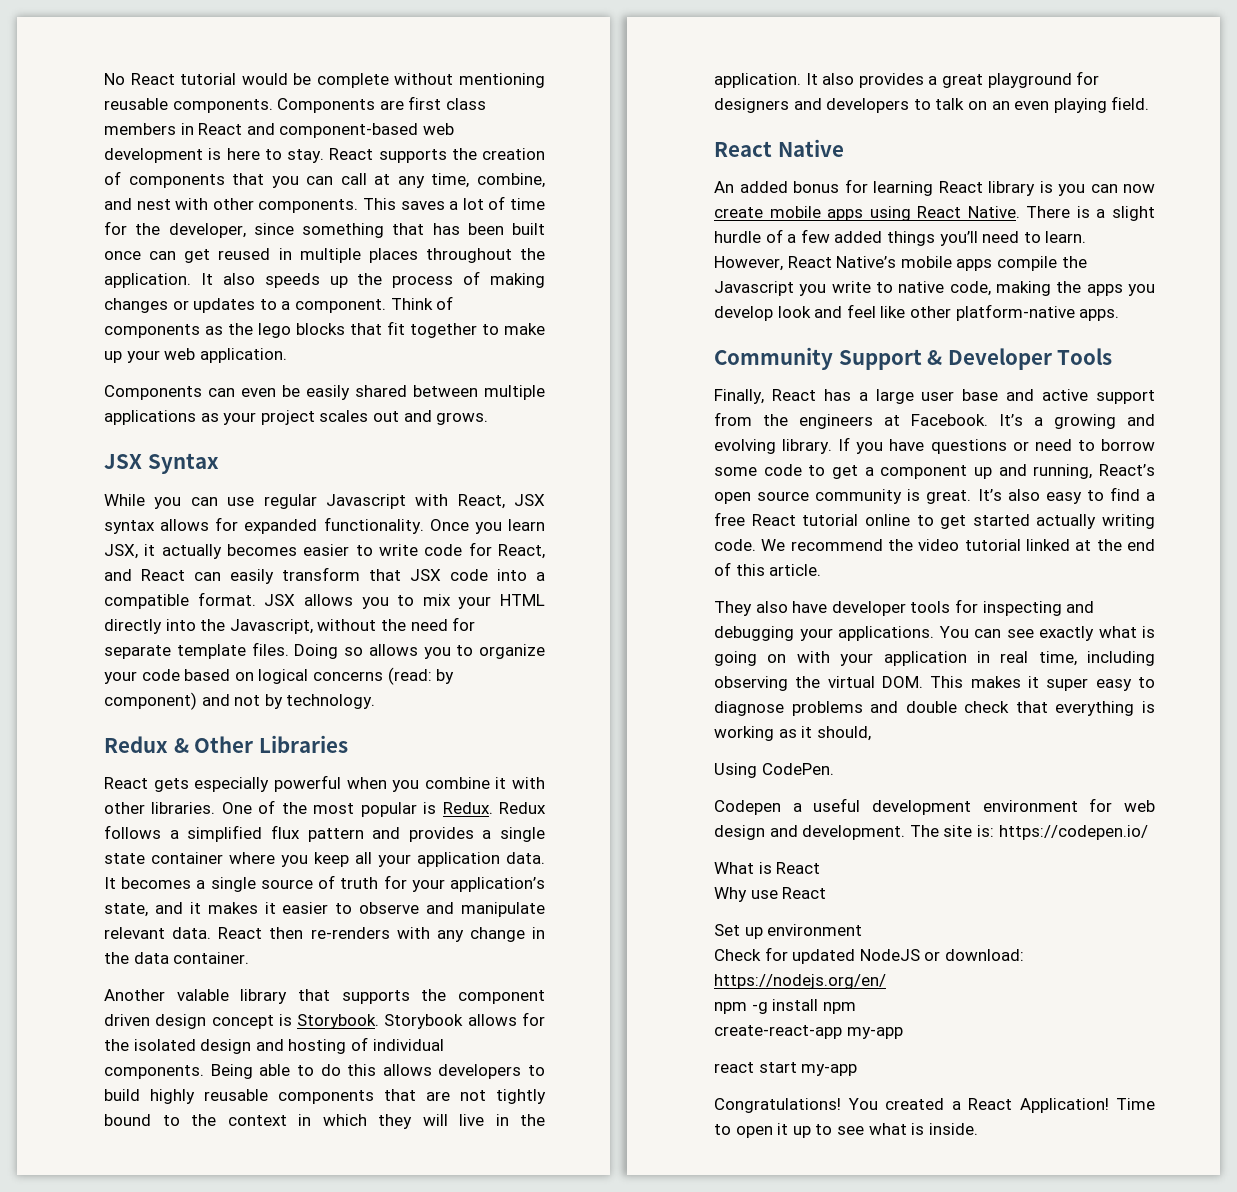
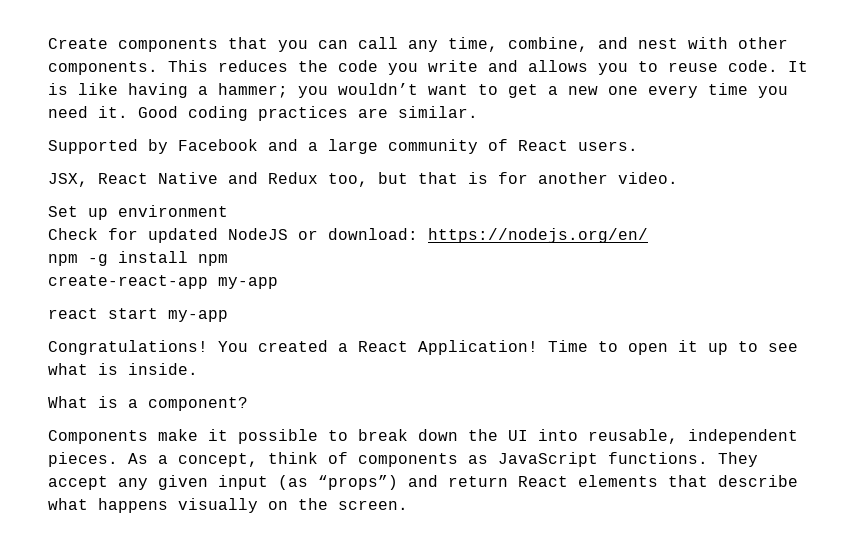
[104,73,545,88] [104,96,486,113] [104,123,454,138] [104,148,545,163] [104,171,121,185] No React tutorial would be complete without mentioning reusable components. Components are first class members in React and component-based web development is here to stay. React supports the creation of -> [48,38,108,49] Create
[374,174,391,185] at -> (398, 43) none
[400,196,546,210] [104,221,545,238] [104,248,545,263] [104,271,545,288] [104,296,454,313] [104,321,545,338] [104,348,287,363] [104,385,545,400] [104,410,489,425] [104,453,219,474] [104,494,545,509] [104,517,545,534] [104,542,545,559] [104,567,545,584] [104,592,545,609] [104,617,476,634] [104,642,545,659] [104,667,455,685] [104,692,376,710] [104,735,348,753] [104,775,545,792] [104,800,546,817] [104,825,545,842] [104,852,545,867] [104,875,545,892] [104,902,545,917] [104,927,545,942] [104,952,250,964] [104,989,545,1004] [104,1012,545,1029] [104,1037,444,1054] [104,1064,545,1079] [104,1089,546,1104] [104,1114,545,1129] [714,71,1100,88] [714,96,1150,113] [714,139,844,157] [714,179,1155,196] [714,206,1155,221] [714,229,1087,246] [714,256,1087,271] [714,281,1155,296] [714,304,1120,321] [714,347,1113,370] [714,389,1155,404] [714,412,1155,429] [714,437,1155,454] [714,464,1155,479] [714,487,1155,504] [714,512,1155,529] [714,539,1155,551] [714,562,822,576] [714,599,1095,616] [714,626,1155,641] [714,651,1155,666] [714,676,1155,691] [714,701,1155,716] [714,726,871,741] [714,763,834,778] [714,798,1155,815] [714,825,1148,840] [714,862,821,874] [714,887,827,902] saves a lot of time for the developer, since something that has been built once can get reused in multiple places throughout the application. It also speeds up the process of making changes or updates to a component. Think of components as the lego blocks that fit together to make up your web application. // Components can even be easily shared between multiple applications as your project scales out and grows. // JSX Syntax // While you can use regular Javascript with React, JSX syntax allows for expanded functionality. Once you learn JSX, it actually becomes easier to write code for React, and React can easily transform that JSX code into a compatible format. JSX allows you to mix your HTML directly into the Javascript, without the need for separate template files. Doing so allows you to organize your code based on logical concerns (read: by component) and not by technology. // Redux & Other Libraries // React gets especially powerful when you combine it with other libraries. One of the most popular is Redux. Redux follows a simplified flux pattern and provides a single state container where you keep all your application data. It becomes a single source of truth for your application’s state, and it makes it easier to observe and manipulate relevant data. React then re-renders with any change in the data container. // Another valable library that supports the component driven design concept is Storybook. Storybook allows for the isolated design and hosting of individual components. Being able to do this allows developers to build highly reusable components that are not tightly bound to the context in which they will live in the application. It also provides a great playground for designers and developers to talk on an even playing field. // React Native // An added bonus for learning React library is you can now create mobile apps using React Native. There is a slight hurdle of a few added things you’ll need to learn. However, React Native’s mobile apps compile the Javascript you write to native code, making the apps you develop look and feel like other platform-native apps. // Community Support & Developer Tools // Finally, React has a large user base and active support from the engineers at Facebook. It’s a growing and evolving library. If you have questions or need to borrow some code to get a component up and running, React’s open source community is great. It’s also easy to find a free React tutorial online to get started actually writing code. We recommend the video tutorial linked at the end of this article. // They also have developer tools for inspecting and debugging your applications. You can see exactly what is going on with your application in real time, including observing the virtual DOM. This makes it super easy to diagnose problems and double check that everything is working as it should, // Using CodePen. // Codepen a useful development environment for web design and development. The site is: https://codepen.io/ // What is React // Why use React -> [218,60,808,75] [48,83,788,98] [48,106,478,121] [48,139,638,154] [48,172,678,187] reduces the code you write and allows you to reuse code. It is like having a hammer; you wouldn’t want to get a new one every time you need it. Good coding practices are similar. // Supported by Facebook and a large community of React users. // JSX, React Native and Redux too, but that is for another video.
(978, 1129) none -> [48,396,248,411] [48,429,798,444] [48,452,758,467] [48,475,798,490] [48,498,408,513] // What is a component? // Components make it possible to break down the UI into reusable, independent pieces. As a concept, think of components as JavaScript functions. They accept any given input (as “props”) and return React elements that describe what happens visually on the screen.

